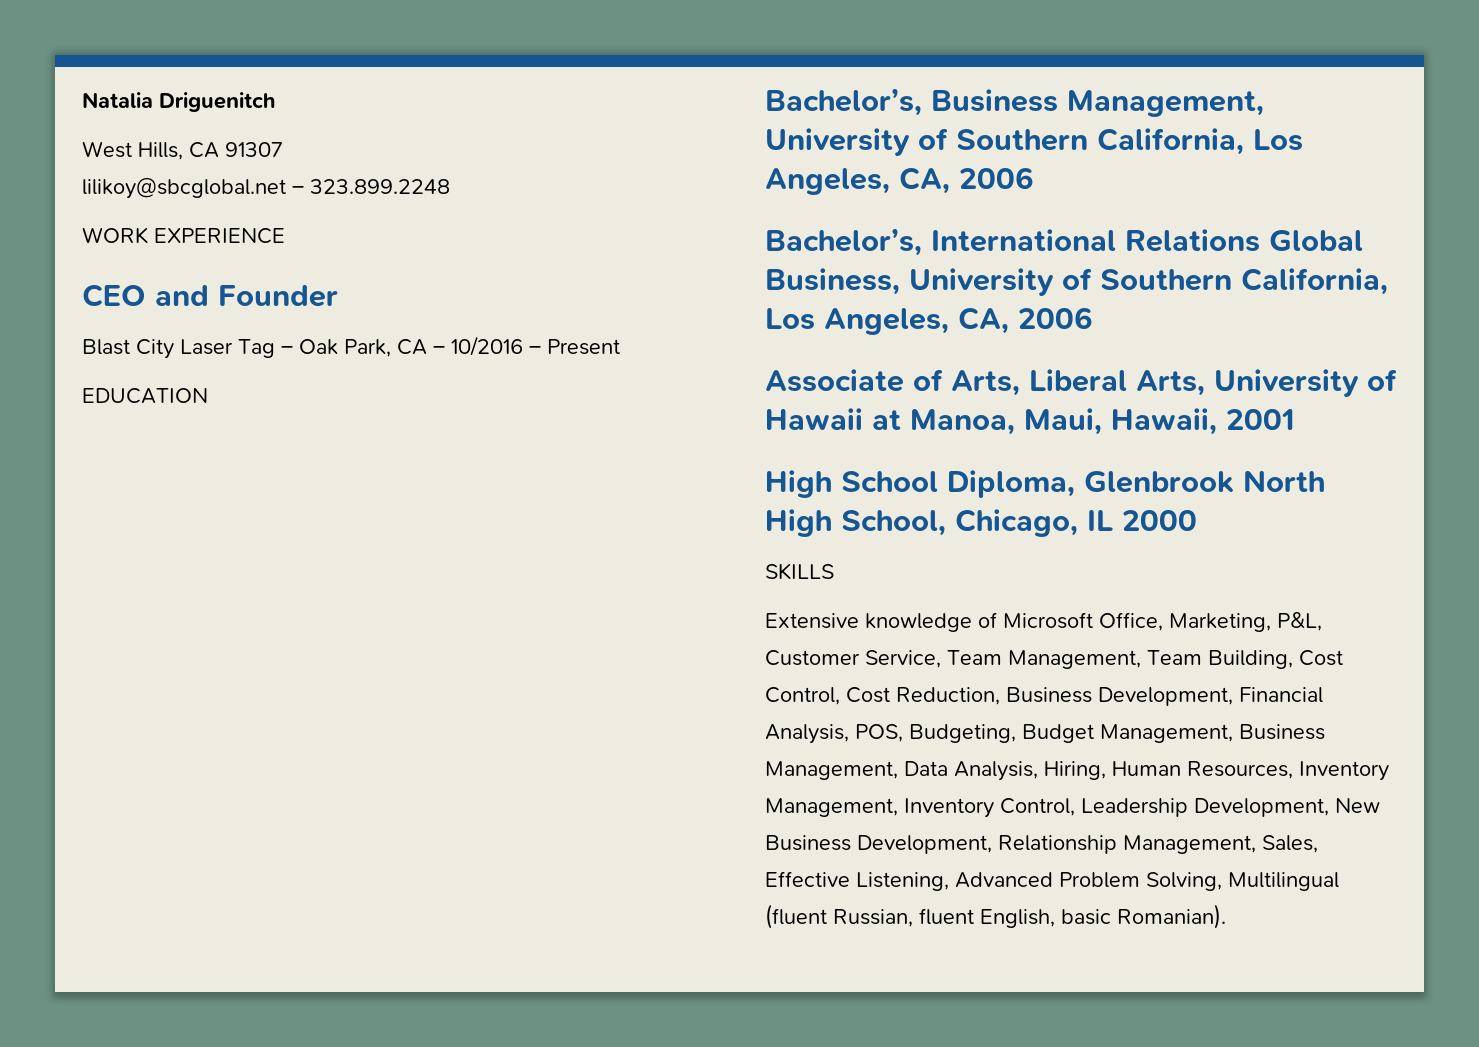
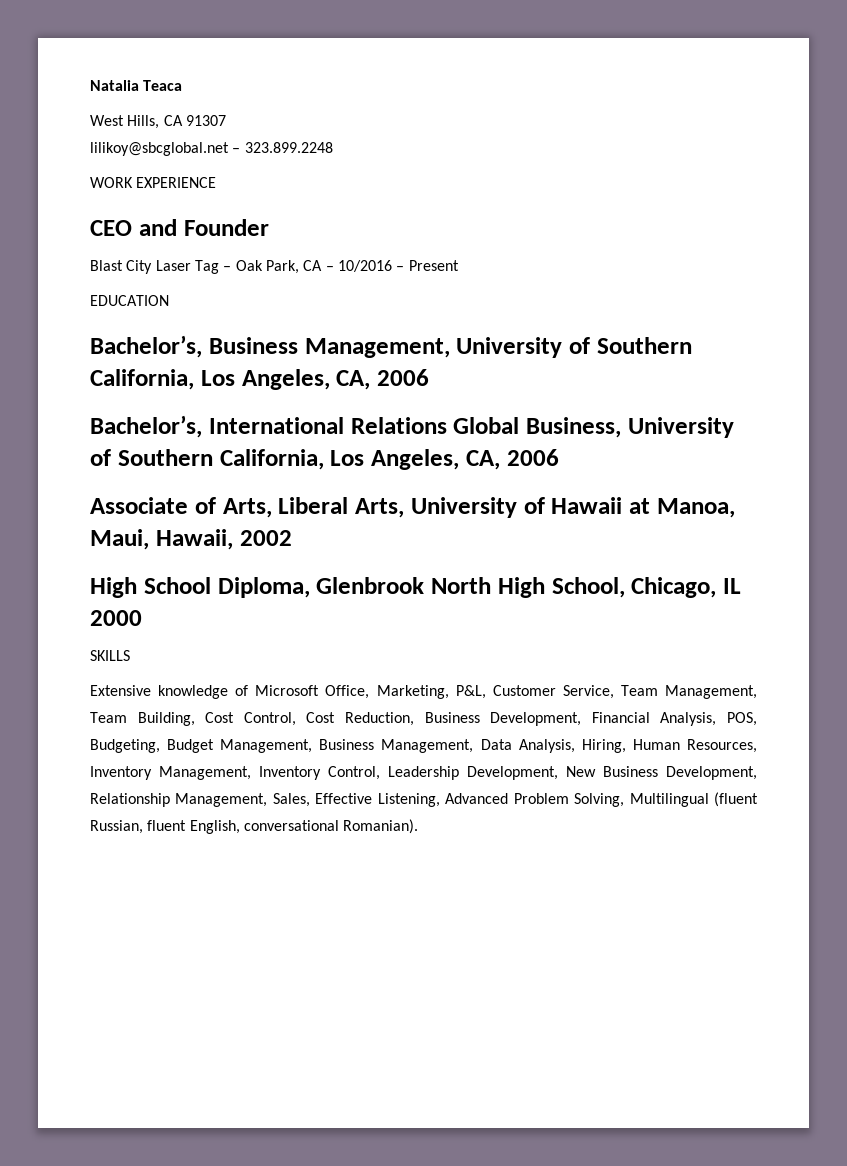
[159,92,275,112] Driguenitch -> [143,80,183,91] Teaca
[1226,409,1295,430] 2001 -> [239,530,292,546] 2002
[1061,909,1111,925] basic -> [243,820,339,831] conversational

